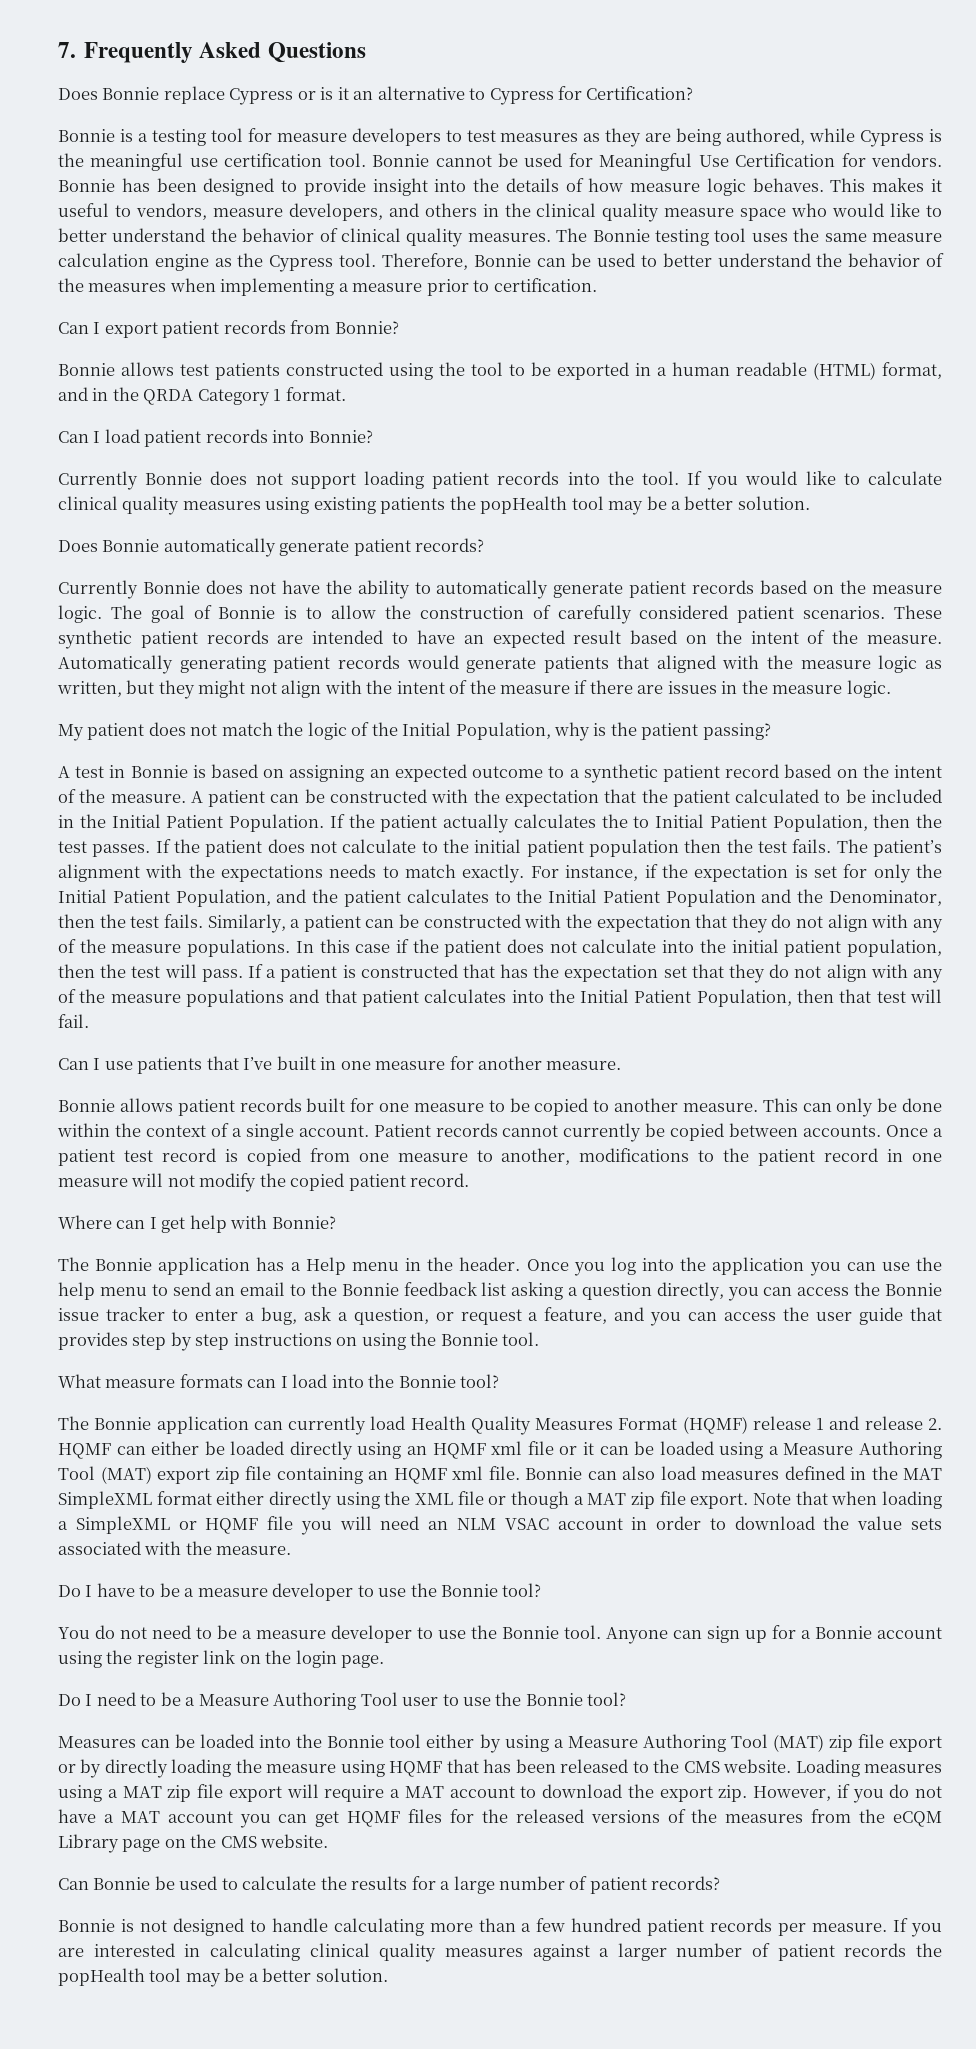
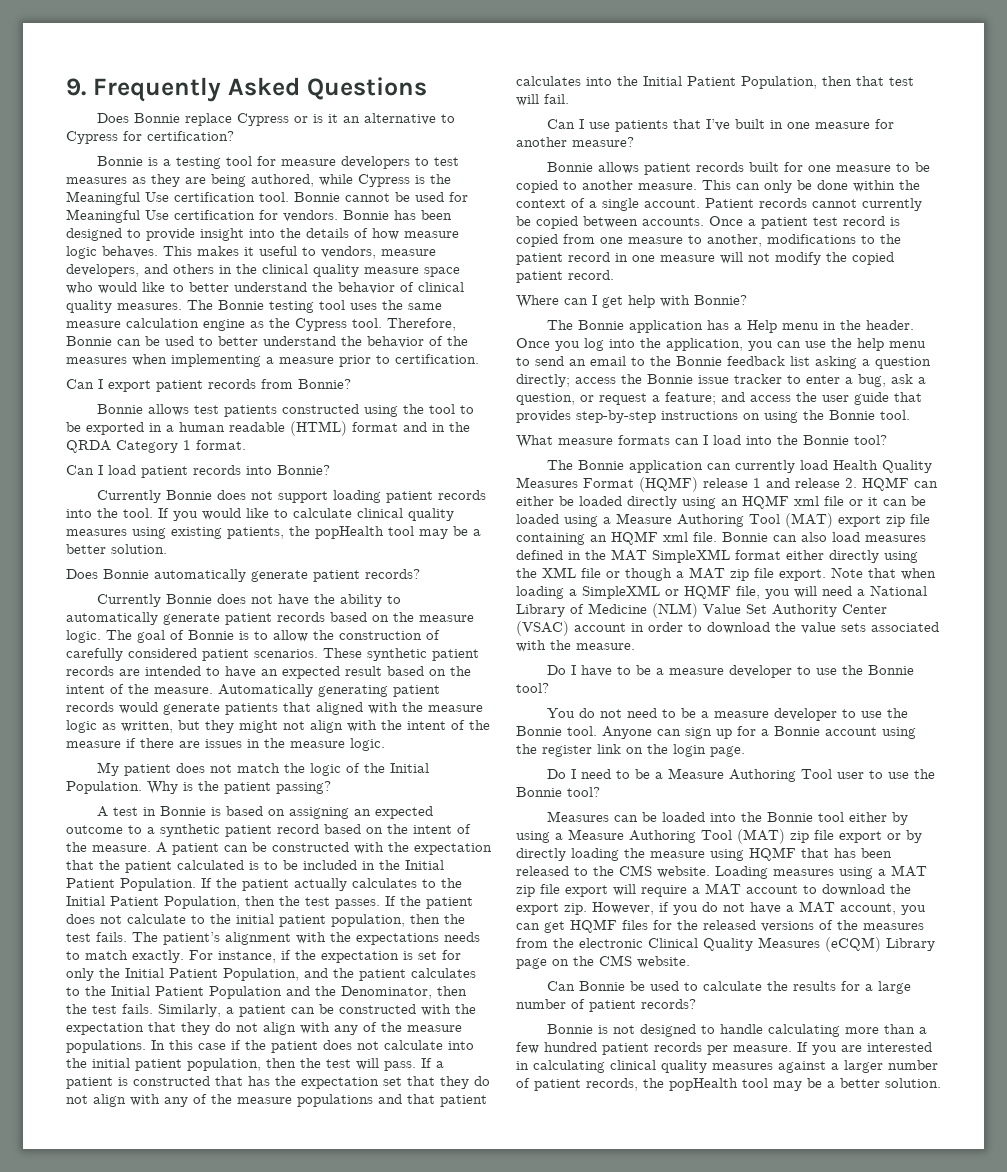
[58,42,76,58] 7. -> [66,78,86,96] 9.
[586,86,694,100] Certification? -> [147,131,234,141] certification?
[90,153,218,171] meaningful use -> [66,191,169,205] Meaningful Use
[735,153,836,167] Certification -> [174,210,255,220] certification
[882,362,942,379] format, -> [352,422,398,432] format
[380,497,446,514] patients -> [227,527,284,539] patients,
[455,722,591,741] Population, why -> [66,781,178,794] Population. Why
(820, 796) none -> [249,861,259,870] is
[601,814,650,828] the to -> [422,878,462,888] to the
[589,839,679,857] population -> [331,914,405,927] population,
[546,1061,622,1070] measure. -> [572,137,634,147] measure?
[712,1257,805,1275] application -> [666,338,743,351] application,
[656,1282,793,1301] directly, you can -> [516,374,570,387] directly;
[544,1307,718,1326] feature, and you can -> [665,392,745,405] feature; and
[132,1332,230,1351] step by step -> [576,410,656,423] step-by-step
[267,1516,294,1530] file -> [736,586,760,599] file,
[428,1518,549,1530] an NLM VSAC -> [857,585,927,596] [516,603,887,618] [516,621,569,636] a National Library of Medicine (NLM) Value Set Authority Center (VSAC)
[167,1811,233,1823] account -> [840,903,896,915] account,
[893,1811,943,1827] eCQM -> [579,937,881,952] electronic Clinical Quality Measures (eCQM)
[844,1943,907,1957] records -> [586,1078,638,1091] records,

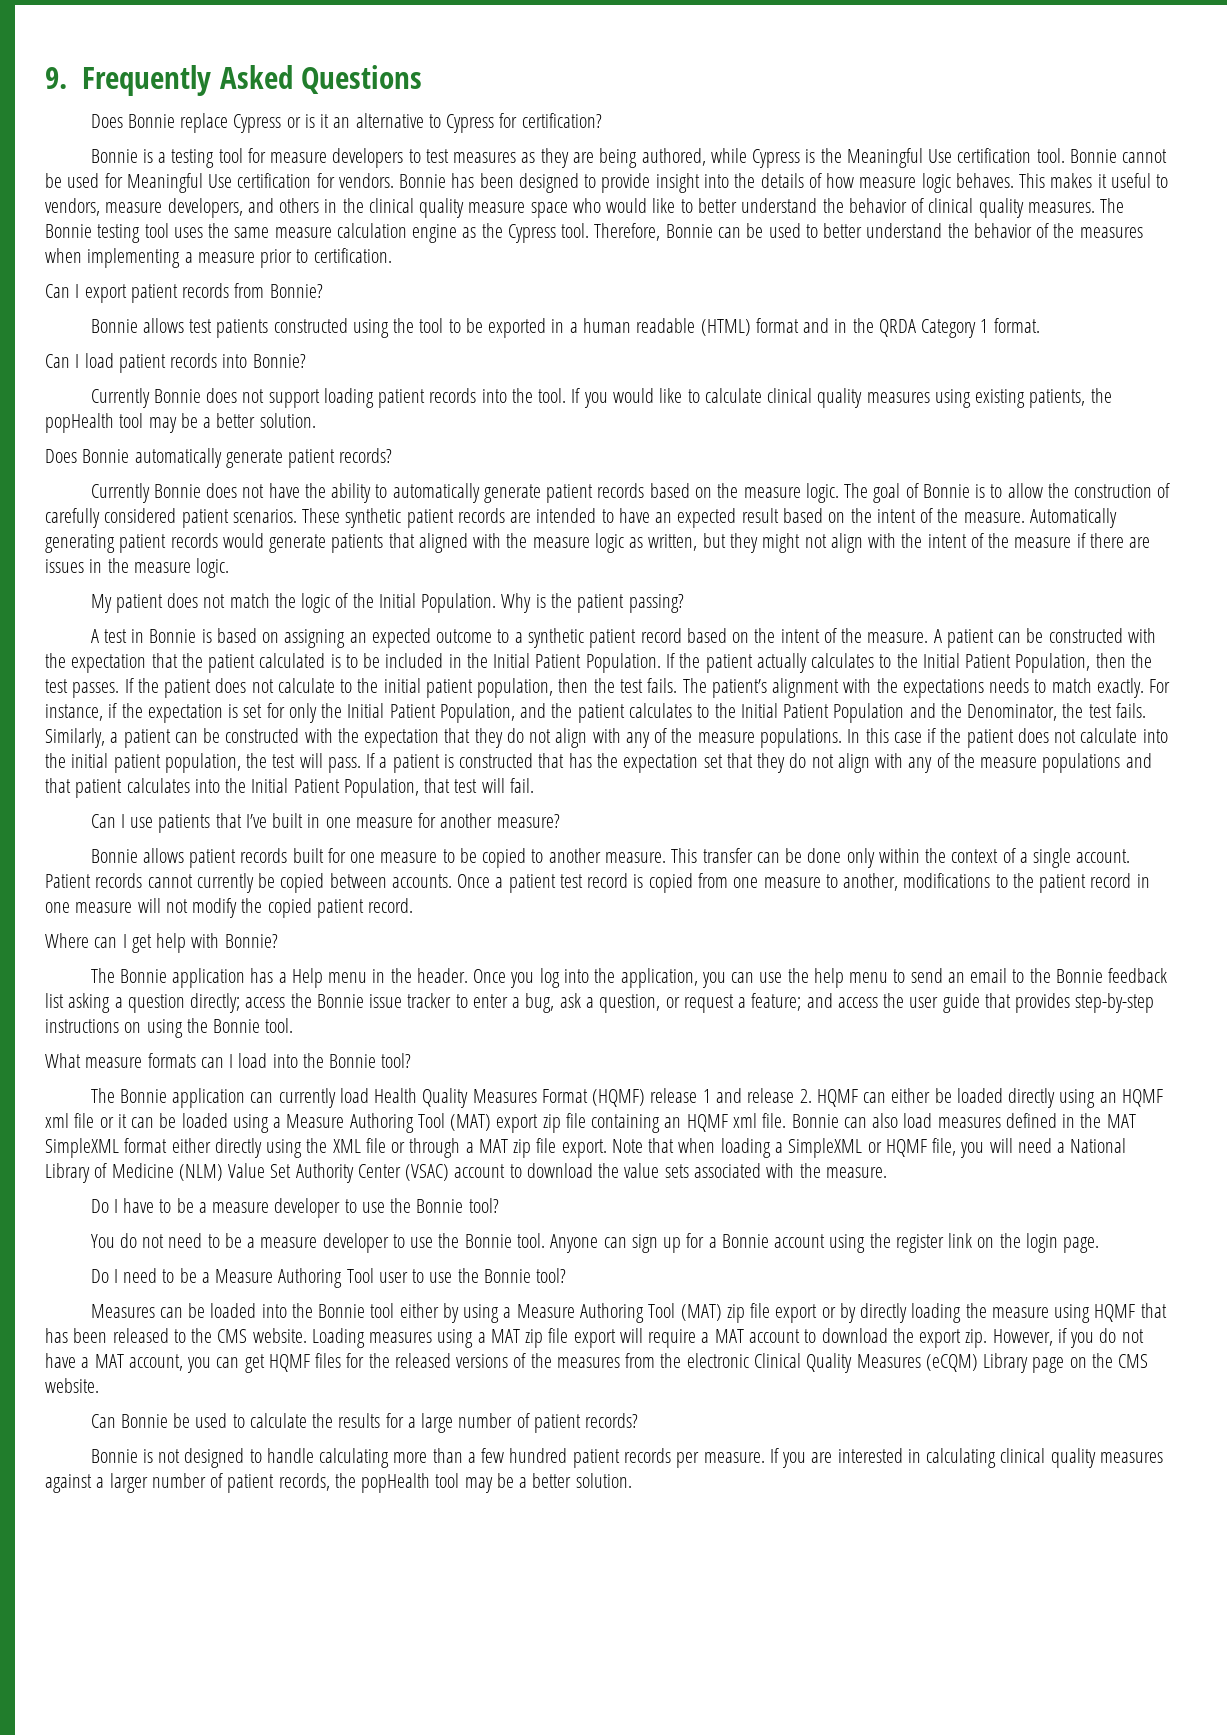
[437,986,467,996] then -> (1058, 712) none
[266,1058,296,1068] then -> (241, 763) none
[822,76,852,86] then -> (419, 788) none
[736,180,792,193] can only -> [702,848,780,863] transfer can
(848, 185) none -> [846,848,875,868] only
[625,568,672,581] though -> [409,1138,461,1158] through
[631,622,683,632] in order -> (506, 1171) none

